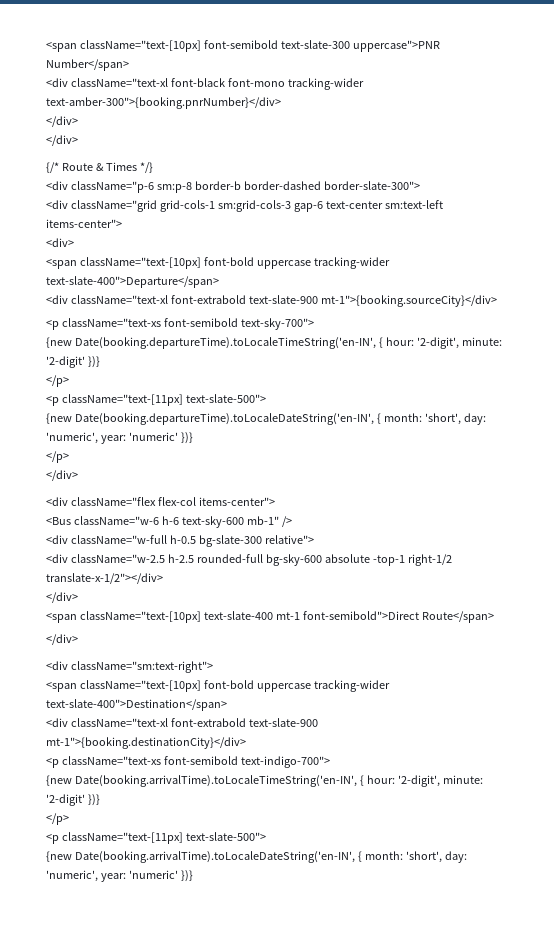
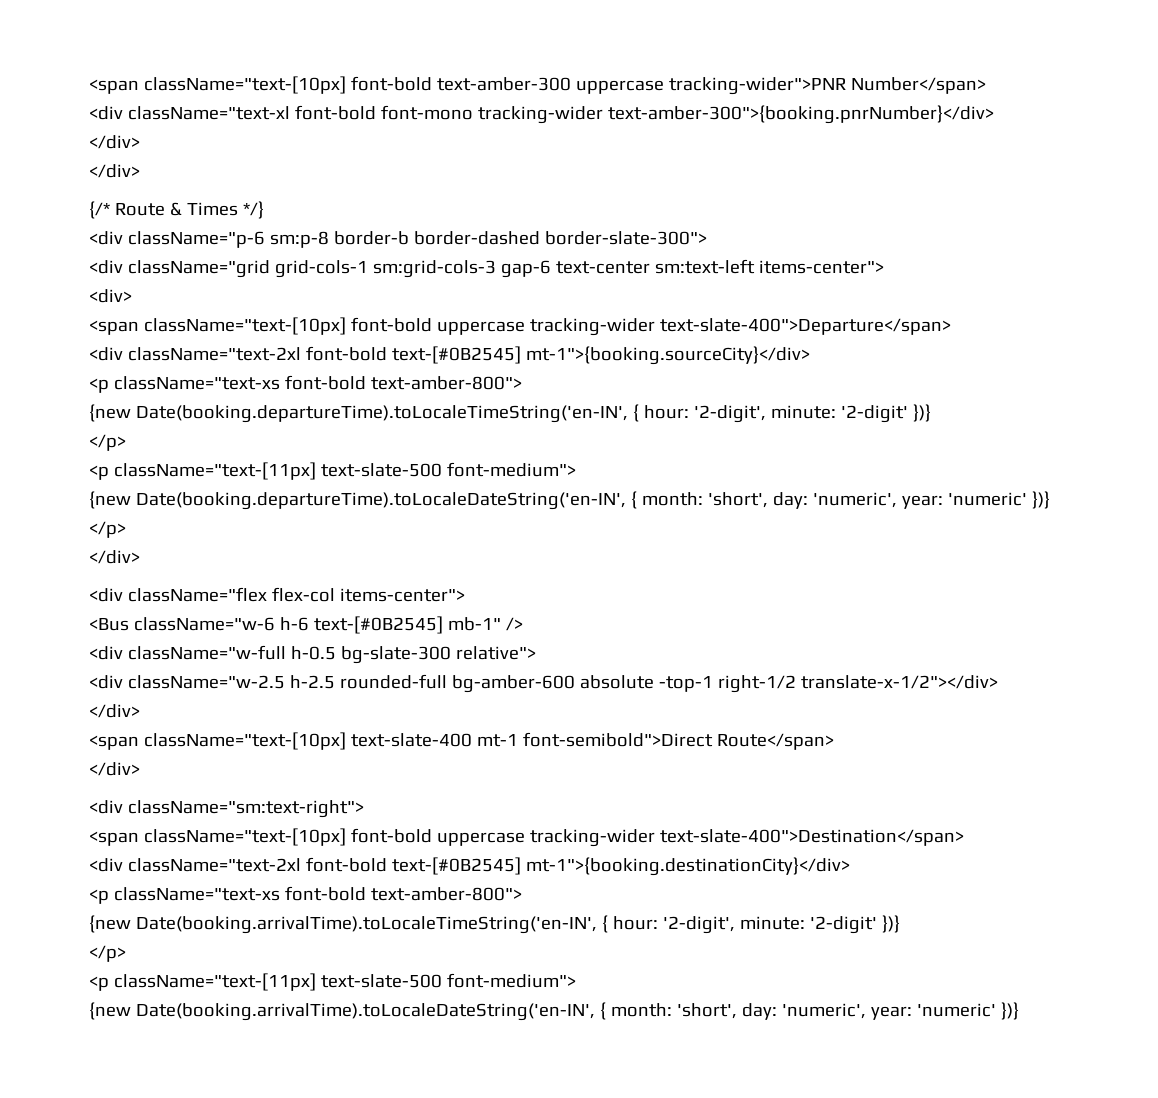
[46,40,440,52] <span className="text-[10px] font-semibold text-slate-300 uppercase">PNR -> [89,76,846,95] <span className="text-[10px] font-bold text-amber-300 uppercase tracking-wider">PNR
[170,78,225,87] font-black -> [294,105,376,120] font-bold
[70,295,318,304] className="text-xl font-extrabold text-slate-900 -> [127,346,521,364] className="text-2xl font-bold text-[#0B2545]
[163,318,314,330] font-semibold text-sky-700"> -> [284,375,522,390] font-bold text-amber-800">
[185,394,266,403] text-slate-500"> -> [320,462,576,477] text-slate-500 font-medium">
[181,516,244,528] text-sky-600 -> [313,616,443,634] text-[#0B2545]
[265,554,322,566] bg-sky-600 -> [451,675,575,693] bg-amber-600
[70,718,318,727] className="text-xl font-extrabold text-slate-900 -> [127,857,521,875] className="text-2xl font-bold text-[#0B2545]
[163,756,330,768] font-semibold text-indigo-700"> -> [284,886,522,901] font-bold text-amber-800">
[185,832,266,841] text-slate-500"> -> [320,973,576,988] text-slate-500 font-medium">

